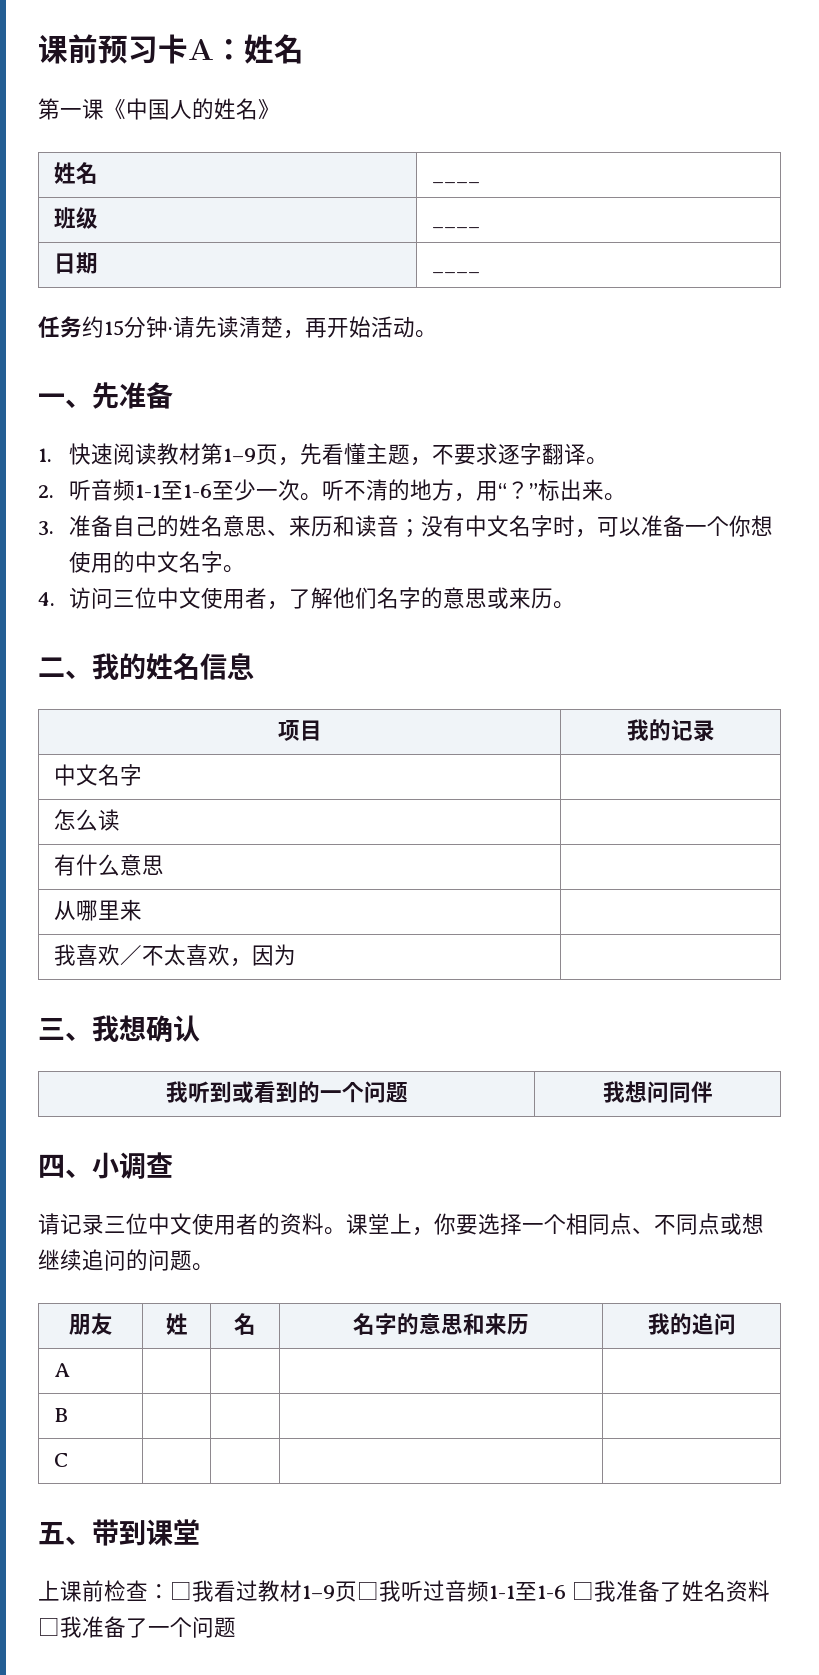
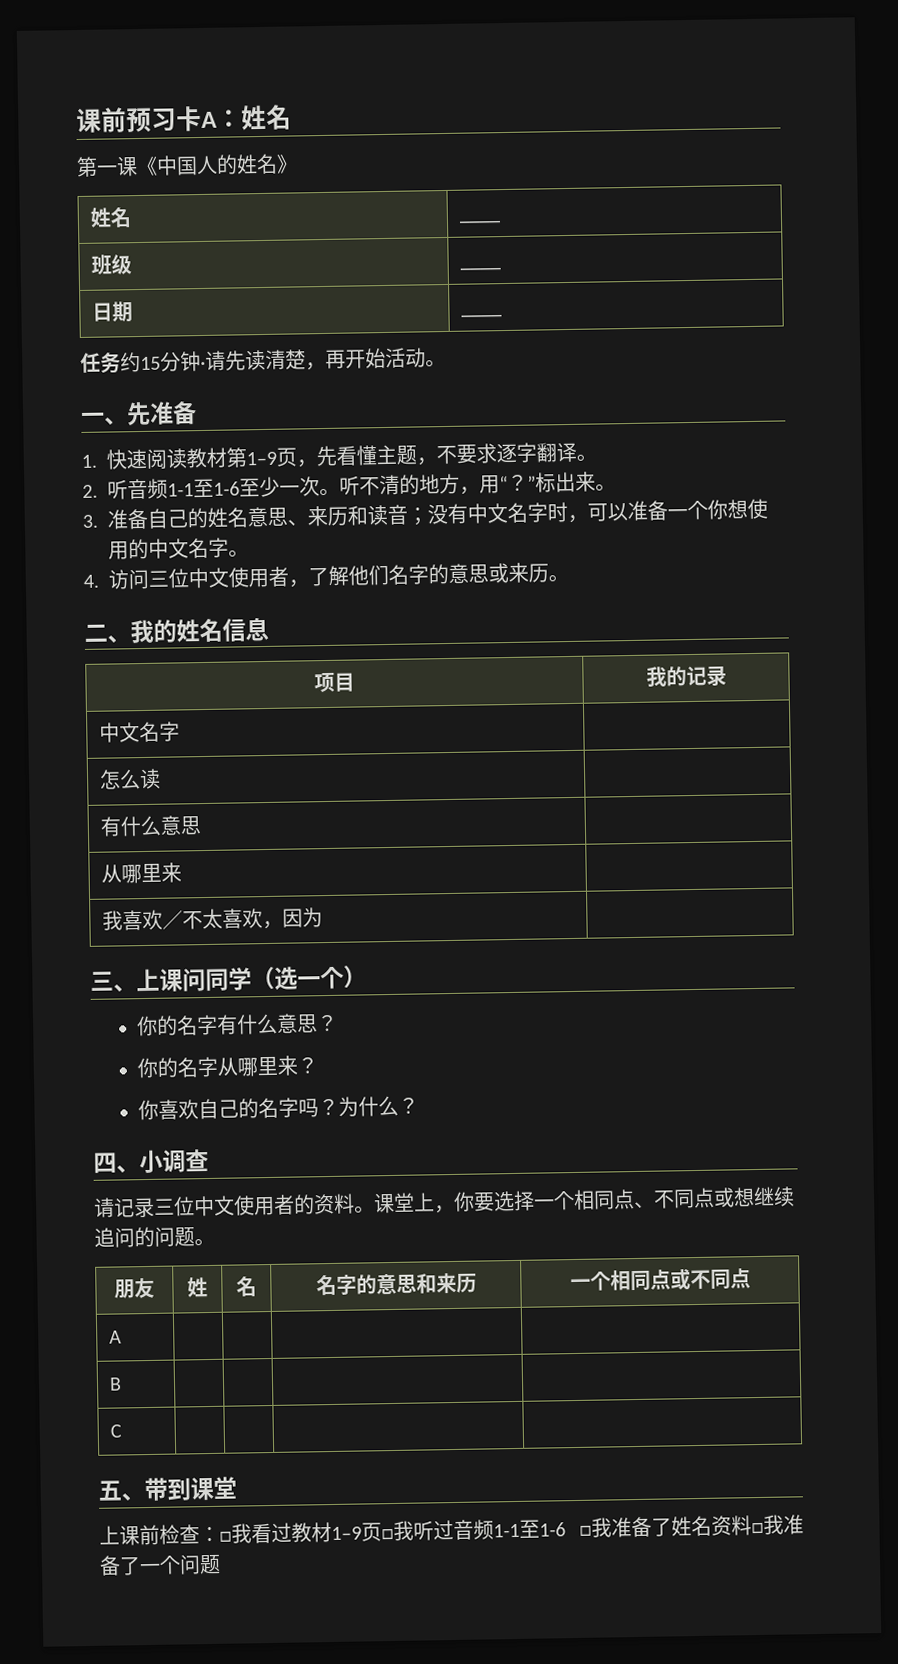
[92,1015,200,1042] [165,1081,408,1103] [602,1081,713,1103] 我想确认 // 我听到或看到的一个问题 | 我想问同伴 -> [136,965,367,992] [135,1013,338,1037] [136,1055,318,1079] [137,1095,419,1121] 上课问同学（选一个） // 你的名字有什么意思？ // 你的名字从哪里来？ // 你喜欢自己的名字吗？为什么？
[647,1313,736,1335] 我的追问 -> [569,1268,751,1292] 一个相同点或不同点

